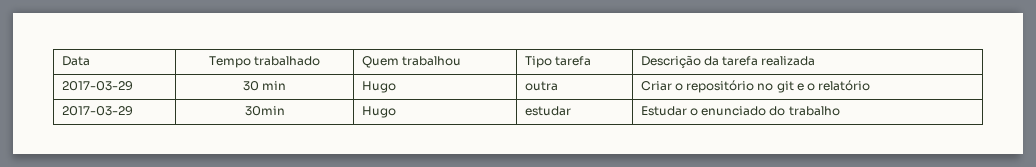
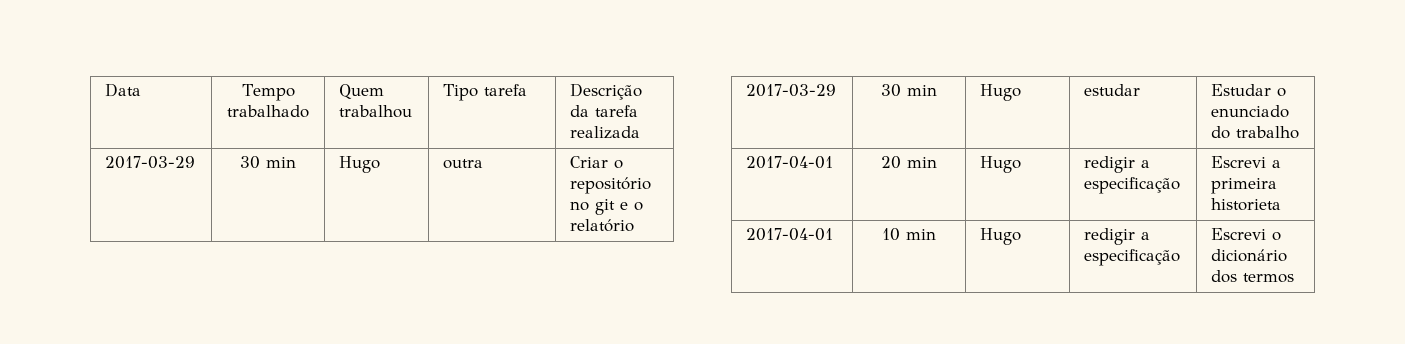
[244,106,285,116] 30min -> [881,84,937,97] 30 min
(840, 111) none -> [746,156,834,169] [881,156,937,169] [980,156,1022,173] [1084,156,1151,173] [1084,177,1181,194] [1211,156,1282,168] [1211,178,1278,194] [1211,198,1282,211] [746,228,834,241] [882,228,936,241] [980,228,1022,245] [1084,228,1151,245] [1084,249,1181,266] [1211,228,1282,241] [1211,249,1288,262] [1211,270,1295,283] // 2017-04-01 | 20 min | Hugo | redigir a especificação | Escrevi a primeira historieta // 2017-04-01 | 10 min | Hugo | redigir a especificação | Escrevi o dicionário dos termos

